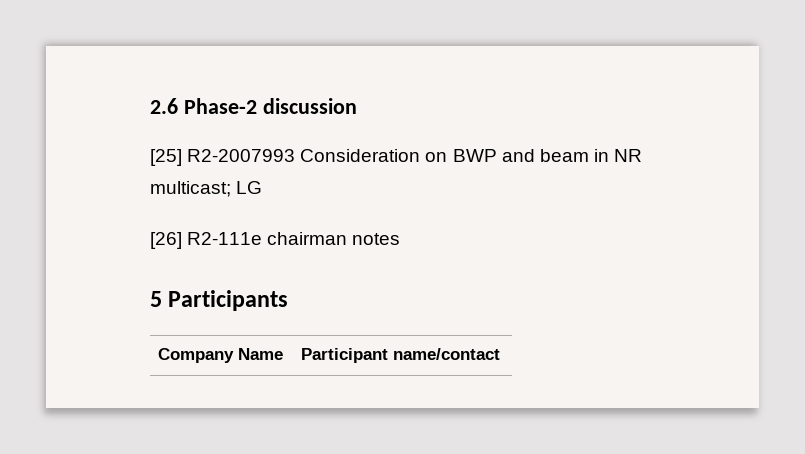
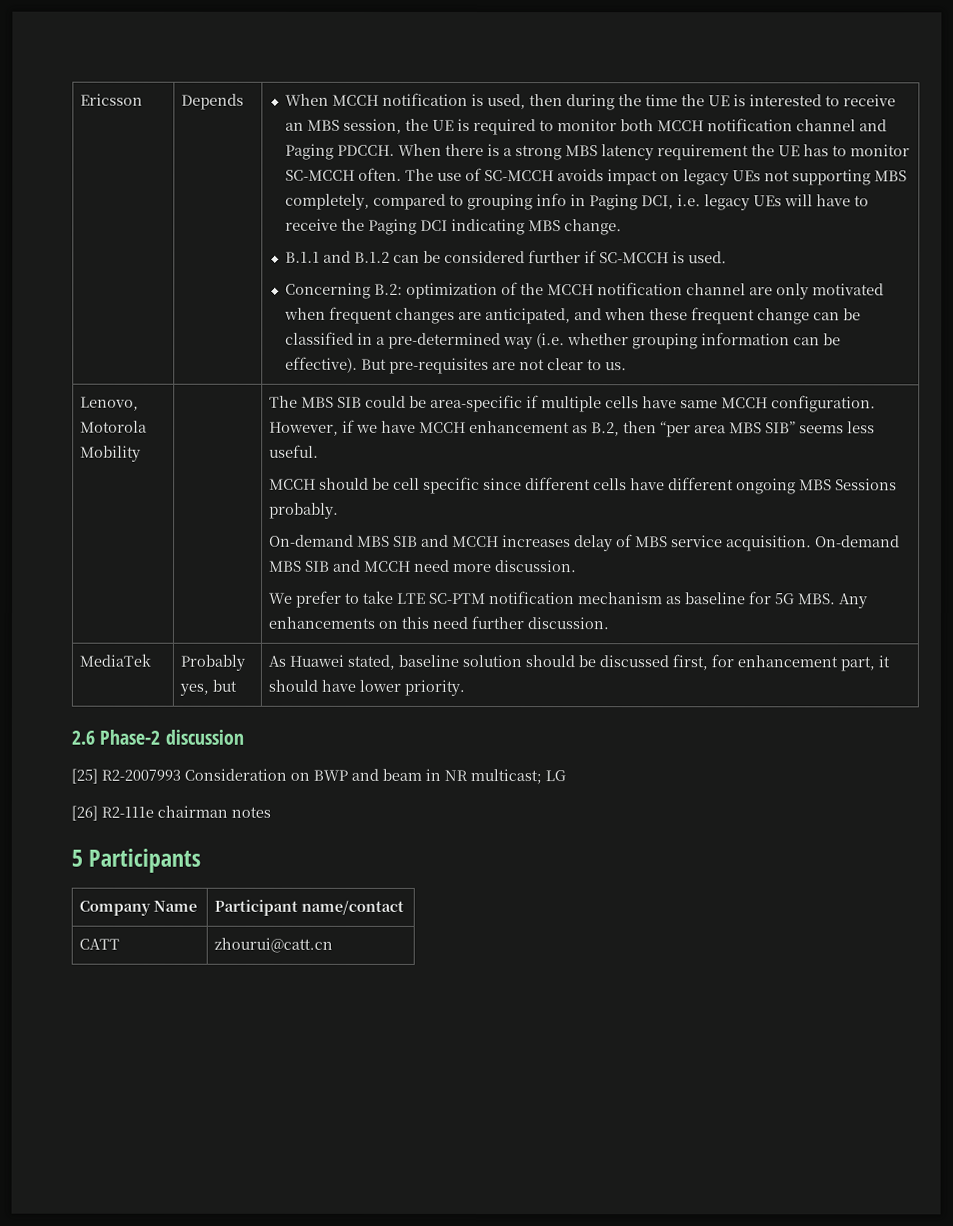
(150, 106) none -> [80,93,144,106] [181,93,245,110] [285,92,897,111] [285,118,888,136] [285,143,911,161] [285,167,908,186] [285,193,870,211] [285,218,623,236] [285,250,728,264] [285,282,885,300] [284,306,862,325] [285,331,842,350] [285,356,628,375] [80,396,140,411] [80,420,148,433] [80,445,142,462] [269,394,877,413] [269,419,876,438] [269,444,320,458] [269,476,898,495] [269,502,340,519] [269,534,901,552] [269,559,578,573] [269,590,869,609] [268,615,610,630] [79,653,152,667] [180,654,246,671] [179,679,238,696] [268,654,891,672] [268,679,466,696] Ericsson | Depends | When MCCH notification is used, then during the time the UE is interested to receive an MBS session, the UE is required to monitor both MCCH notification channel and Paging PDCCH. When there is a strong MBS latency requirement the UE has to monitor SC-MCCH often. The use of SC-MCCH avoids impact on legacy UEs not supporting MBS completely, compared to grouping info in Paging DCI, i.e. legacy UEs will have to receive the Paging DCI indicating MBS change. // B.1.1 and B.1.2 can be considered further if SC-MCCH is used. // Concerning B.2: optimization of the MCCH notification channel are only motivated when frequent changes are anticipated, and when these frequent change can be classified in a pre-determined way (i.e. whether grouping information can be effective). But pre-requisites are not clear to us. // Lenovo, Motorola Mobility | | The MBS SIB could be area-specific if multiple cells have same MCCH configuration. However, if we have MCCH enhancement as B.2, then “per area MBS SIB” seems less useful. // MCCH should be cell specific since different cells have different ongoing MBS Sessions probably. // On-demand MBS SIB and MCCH increases delay of MBS service acquisition. On-demand MBS SIB and MCCH need more discussion. // We prefer to take LTE SC-PTM notification mechanism as baseline for 5G MBS. Any enhancements on this need further discussion. // MediaTek | Probably yes, but | As Huawei stated, baseline solution should be discussed first, for enhancement part, it should have lower priority. //
(501, 354) none -> [79,938,121,950] [214,937,334,953] // CATT | zhourui@catt.cn

